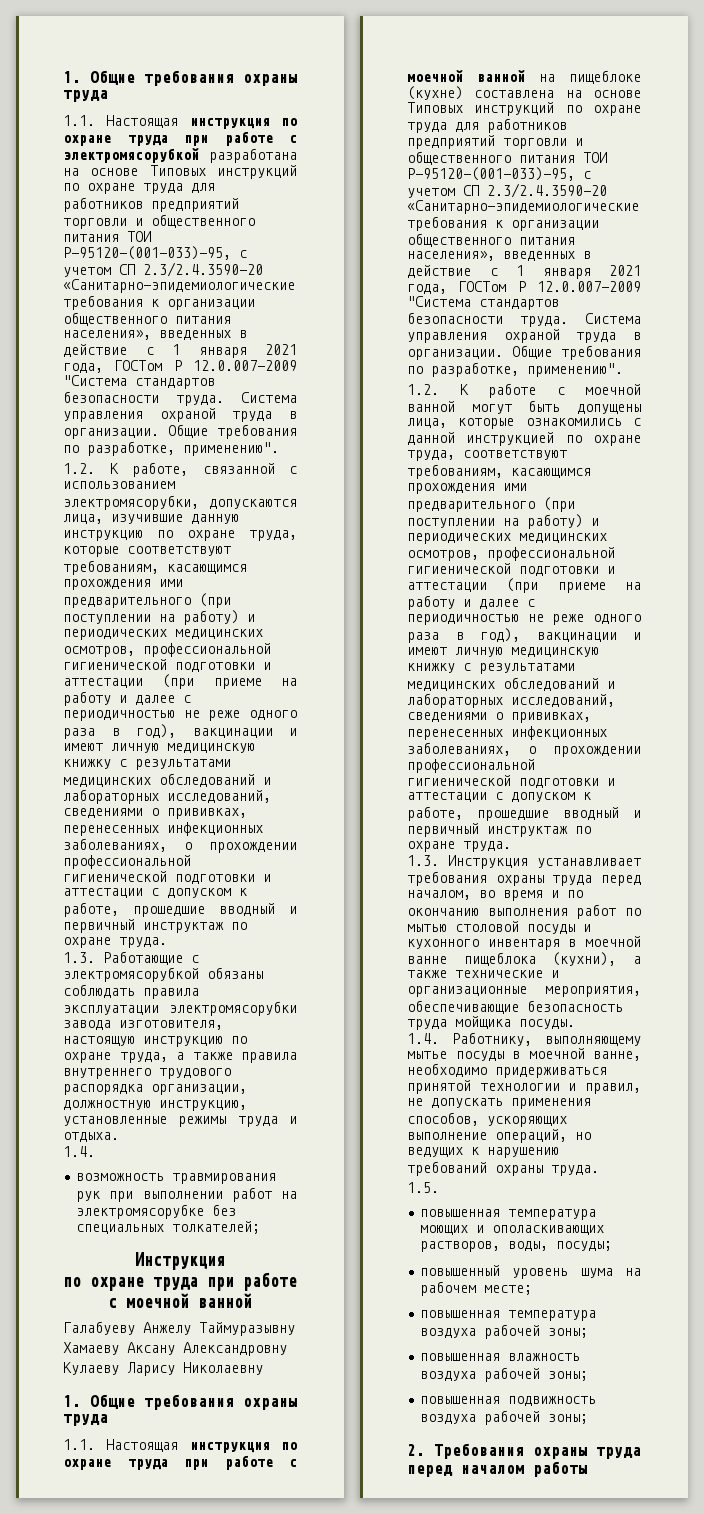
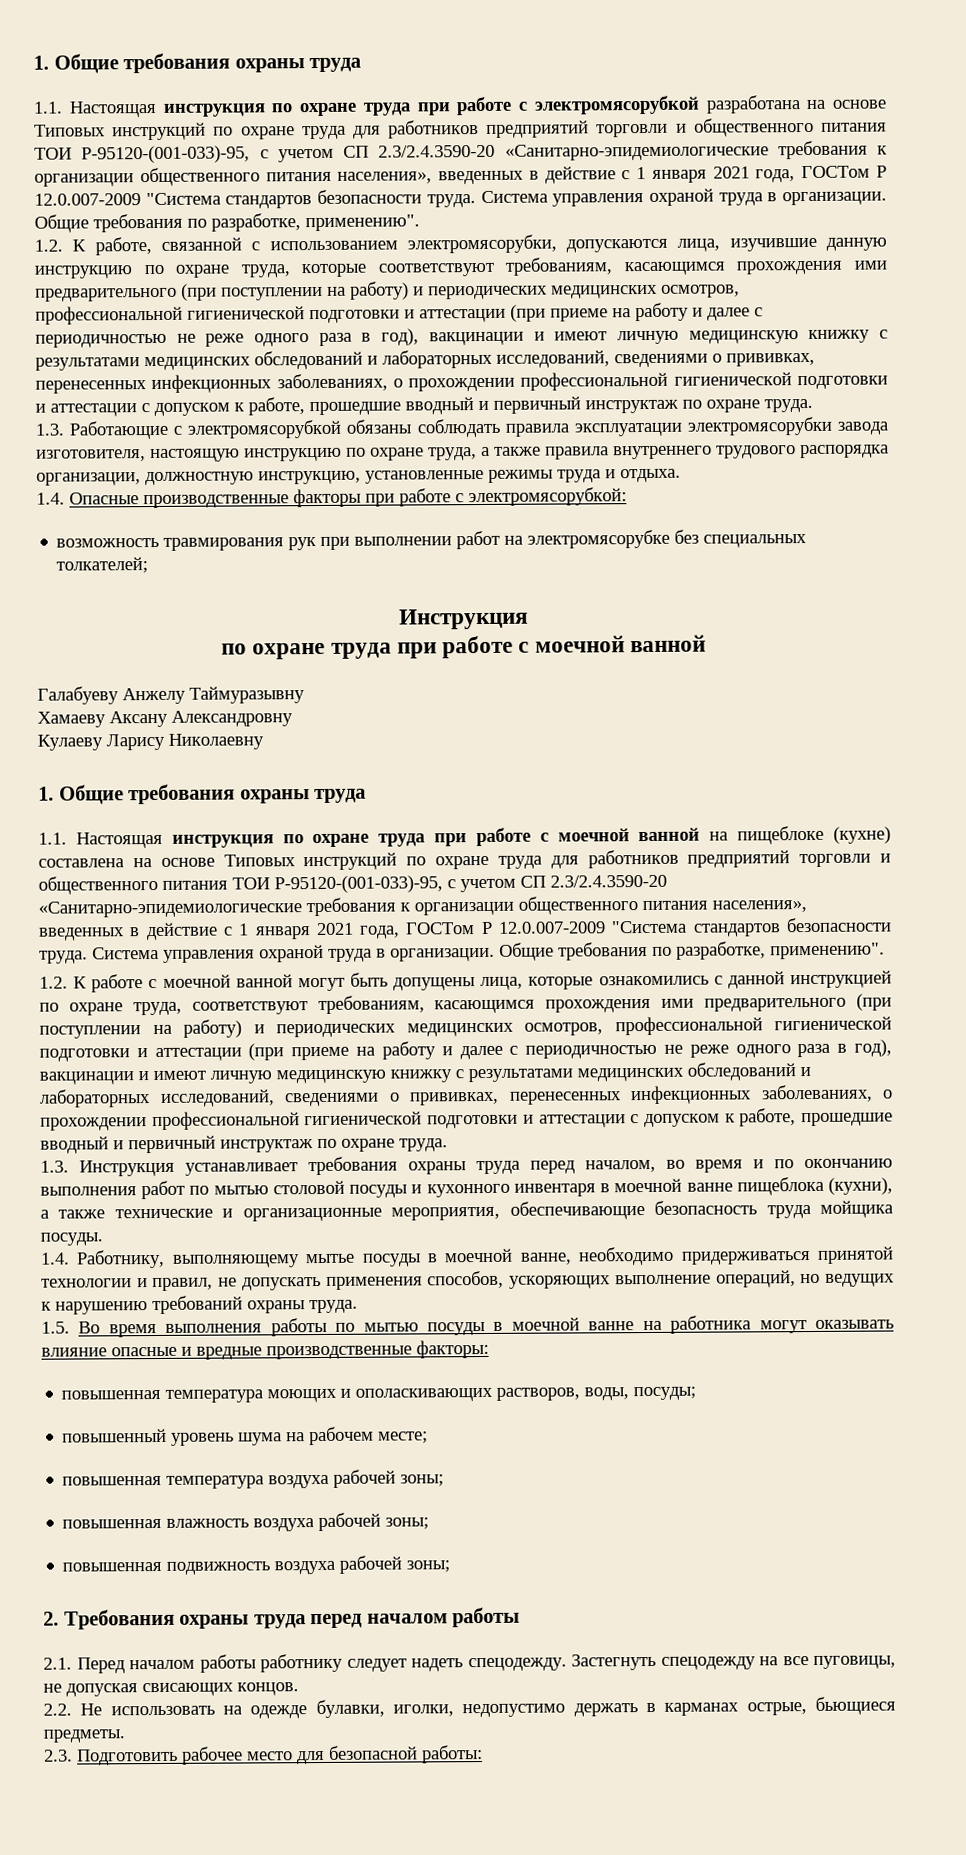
(95, 1151) none -> [69,487,627,509] Опасные производственные факторы при работе с электромясорубкой:
(439, 1187) none -> [78,1315,895,1338] [41,1339,489,1360] Во время выполнения работы по мытью посуды в моечной ванне на работника могут оказывать влияние опасные и вредные производственные факторы:
(587, 1469) none -> [43,1653,896,1674] [43,1682,299,1697] [43,1696,897,1719] [43,1729,125,1743] [44,1745,483,1766] // 2.1. Перед началом работы работнику следует надеть спецодежду. Застегнуть спецодежду на все пуговицы, не допуская свисающих концов. // 2.2. Не использовать на одежде булавки, иголки, недопустимо держать в карманах острые, бьющиеся предметы. // 2.3. Подготовить рабочее место для безопасной работы:

